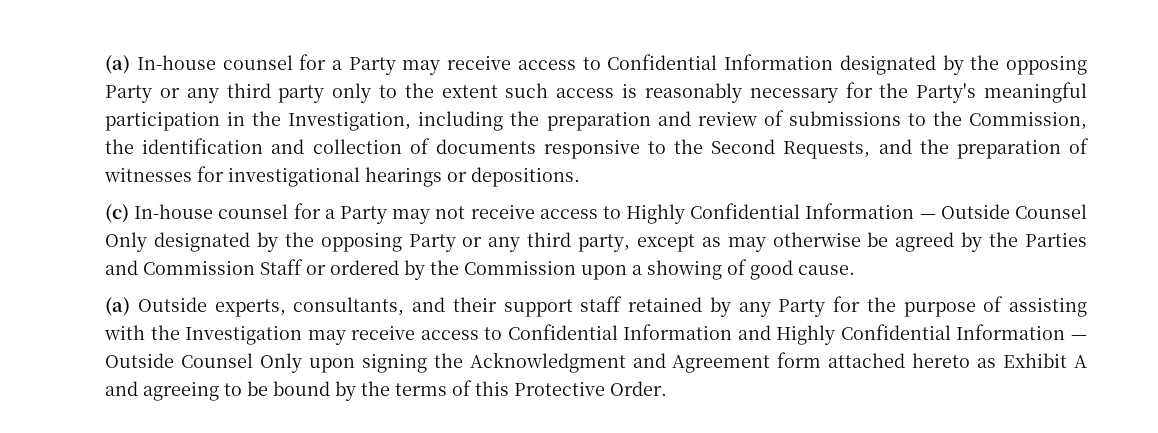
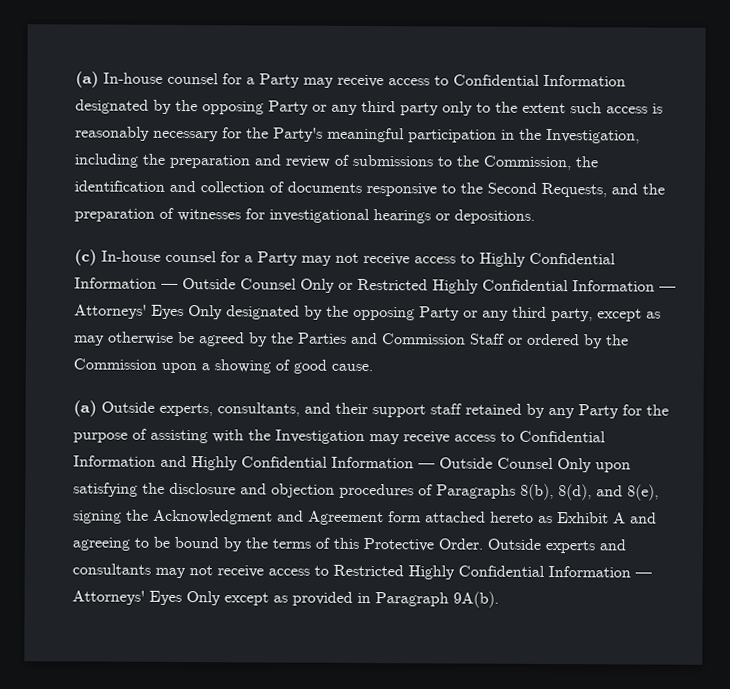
(148, 242) none -> [337,278,676,294] [73,304,223,320] or Restricted Highly Confidential Information — Attorneys' Eyes Only
(355, 365) none -> [72,482,659,501] satisfying the disclosure and objection procedures of Paragraphs 8(b), 8(d), and 8(e),
(668, 388) none -> [486,538,626,554] [71,563,652,580] [71,590,499,608] Outside experts and consultants may not receive access to Restricted Highly Confidential Information — Attorneys' Eyes Only except as provided in Paragraph 9A(b).

